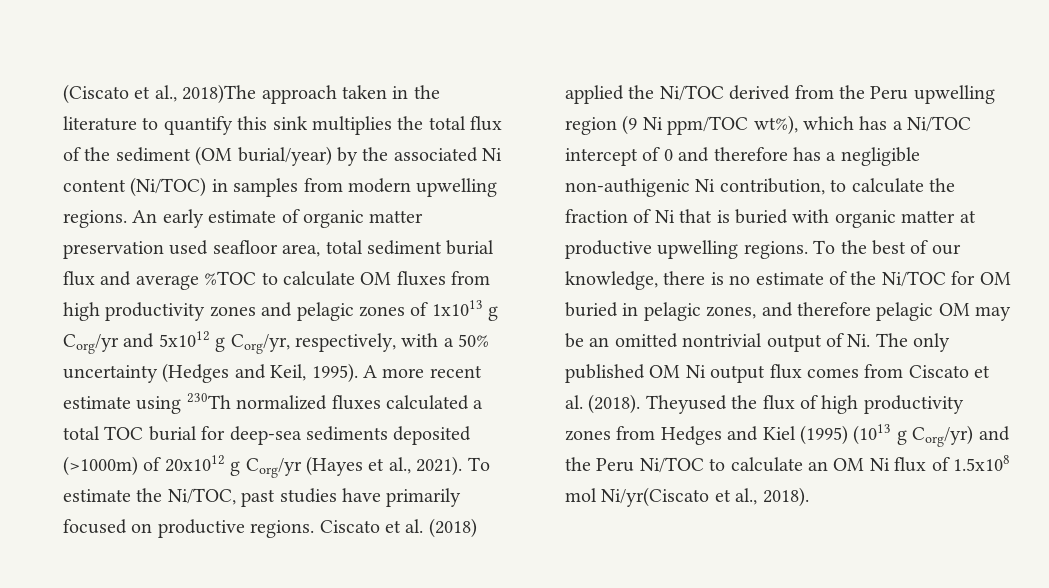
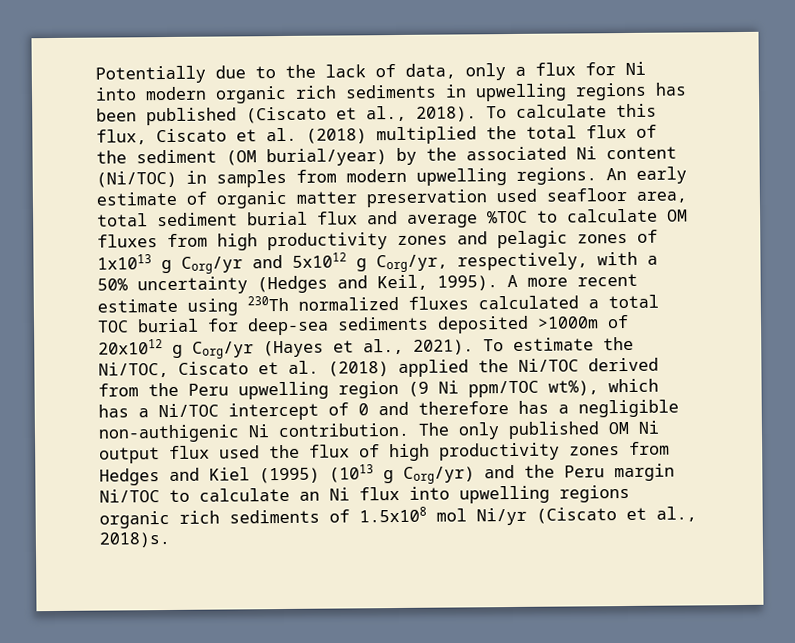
[63,84,440,104] [63,116,392,135] (Ciscato et al., 2018)The approach taken in the literature to quantify this sink multiplies -> [95,61,646,84] [95,82,687,104] [96,103,657,126] [96,126,477,145] Potentially due to the lack of data, only a flux for Ni into modern organic rich sediments in upwelling regions has been published (Ciscato et al., 2018). To calculate this flux, Ciscato et al. (2018) multiplied
[63,456,138,476] (>1000m) -> [537,316,599,329] >1000m
[241,488,462,507] [63,519,315,538] past studies have primarily focused on productive regions. -> (169, 370) none
[719,178,955,195] [565,209,976,228] [565,240,961,259] [565,271,1011,290] [565,302,1012,321] [565,333,871,352] contribution, to calculate the fraction of Ni that is buried with organic matter at productive upwelling regions. To the best of our knowledge, there is no estimate of the Ni/TOC for OM buried in pelagic zones, and therefore pelagic OM may be an omitted nontrivial output of Ni. -> [278,422,409,438] contribution.
[807,364,991,378] [565,394,727,414] comes from Ciscato et al. (2018). Theyused -> [219,445,260,459] used
(635, 465) none -> [614,463,675,482] margin
[833,458,865,471] OM -> (320, 496) none
(927, 464) none -> [409,484,630,504] [99,509,320,529] into upwelling regions organic rich sediments
[601,487,809,507] Ni/yr(Ciscato et al., 2018). -> [476,506,697,526] [99,531,170,548] Ni/yr (Ciscato et al., 2018)s.

